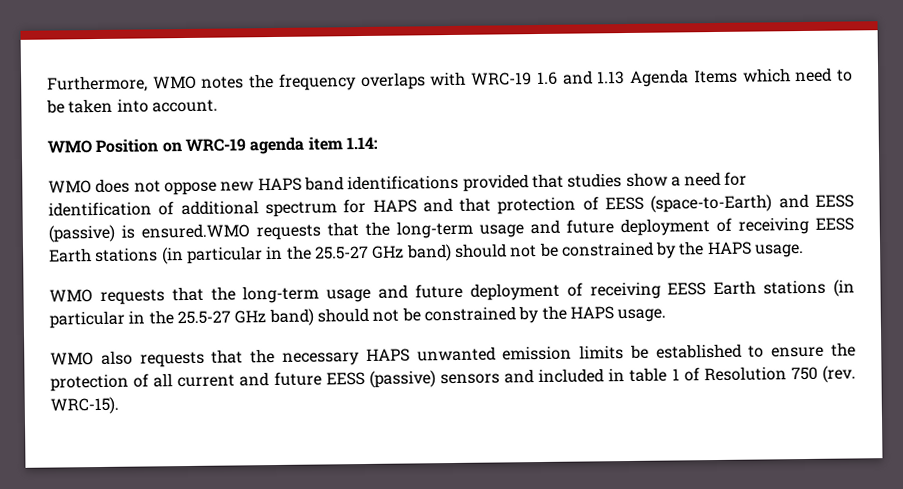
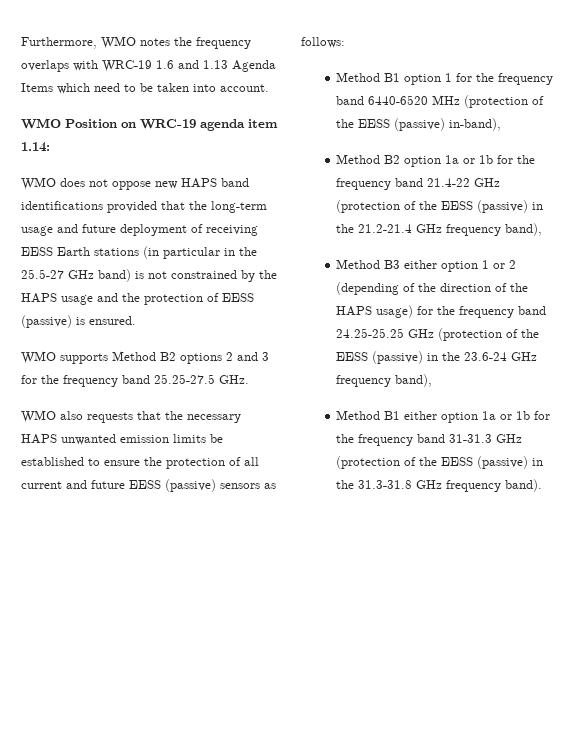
[567,171,748,188] [48,193,854,218] [48,222,359,243] studies show a need for identification of additional spectrum for HAPS and that protection of EESS (space-to-Earth) and EESS (passive) is ensured.WMO requests that -> (185, 205) none
[453,241,805,259] [49,279,856,305] [49,305,667,329] should not be constrained by the HAPS usage. // WMO requests that the long-term usage and future deployment of receiving EESS Earth stations (in particular in the 25.5-27 GHz band) should not be constrained by the HAPS usage. -> [135,270,277,282] [21,293,254,305] [21,315,136,328] [21,351,269,364] [21,374,249,387] is not constrained by the HAPS usage and the protection of EESS (passive) is ensured. // WMO supports Method B2 options 2 and 3 for the frequency band 25.25-27.5 GHz.
[504,365,857,384] [50,396,119,415] and included in table 1 of Resolution 750 (rev. WRC-15). -> [264,483,276,489] [301,37,345,48] [336,72,554,85] [336,95,545,108] [336,118,502,131] [336,154,536,167] [336,178,501,190] [336,200,544,213] [336,223,543,236] [336,259,517,272] [336,282,529,295] [336,305,547,318] [336,328,540,341] [336,351,538,364] [336,374,433,387] [336,410,551,423] [336,434,523,446] [336,456,544,469] [336,479,543,492] as follows: // Method B1 option 1 for the frequency band 6440-6520 MHz (protection of the EESS (passive) in-band), // Method B2 option 1a or 1b for the frequency band 21.4-22 GHz (protection of the EESS (passive) in the 21.2-21.4 GHz frequency band), // Method B3 either option 1 or 2 (depending of the direction of the HAPS usage) for the frequency band 24.25-25.25 GHz (protection of the EESS (passive) in the 23.6-24 GHz frequency band), // Method B1 either option 1a or 1b for the frequency band 31-31.3 GHz (protection of the EESS (passive) in the 31.3-31.8 GHz frequency band).

